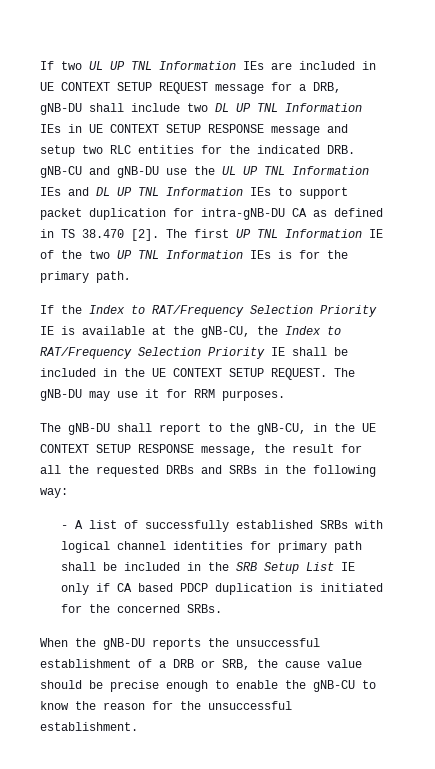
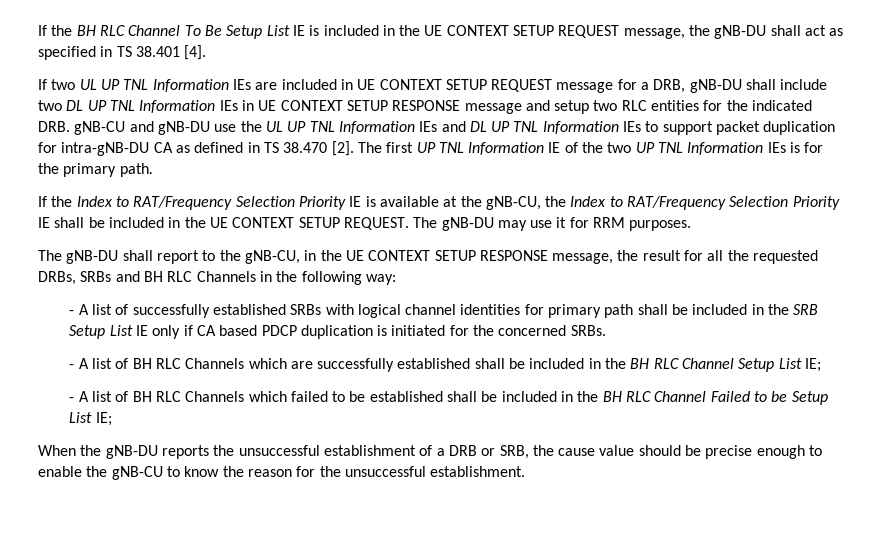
[40,61,54,70] If -> [38,25,844,39] [38,45,207,60] [38,79,47,90] If the BH RLC Channel To Be Setup List IE is included in the UE CONTEXT SETUP REQUEST message, the gNB-DU shall act as specified in TS 38.401 [4]. // If
[166,465,257,474] DRBs and SRBs -> [38,271,256,285] DRBs, SRBs and BH RLC Channels
(222, 608) none -> [69,358,821,372] [69,391,828,405] [69,412,112,426] // - A list of BH RLC Channels which are successfully established shall be included in the BH RLC Channel Setup List IE; // - A list of BH RLC Channels which failed to be established shall be included in the BH RLC Channel Failed to be Setup List IE;

